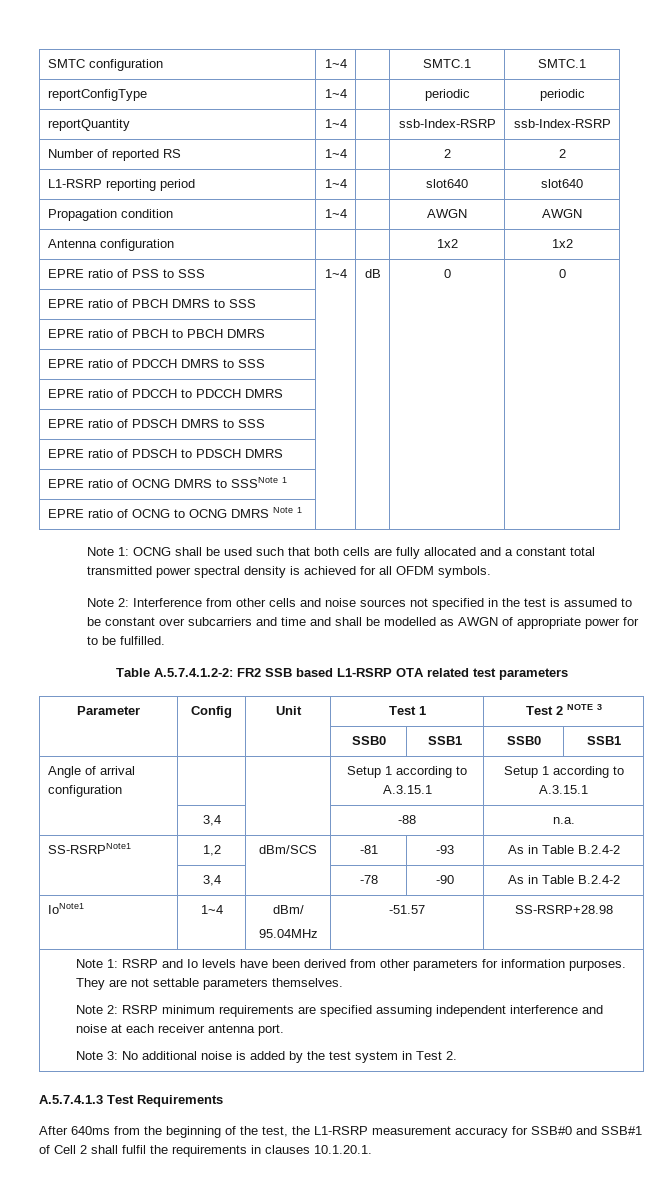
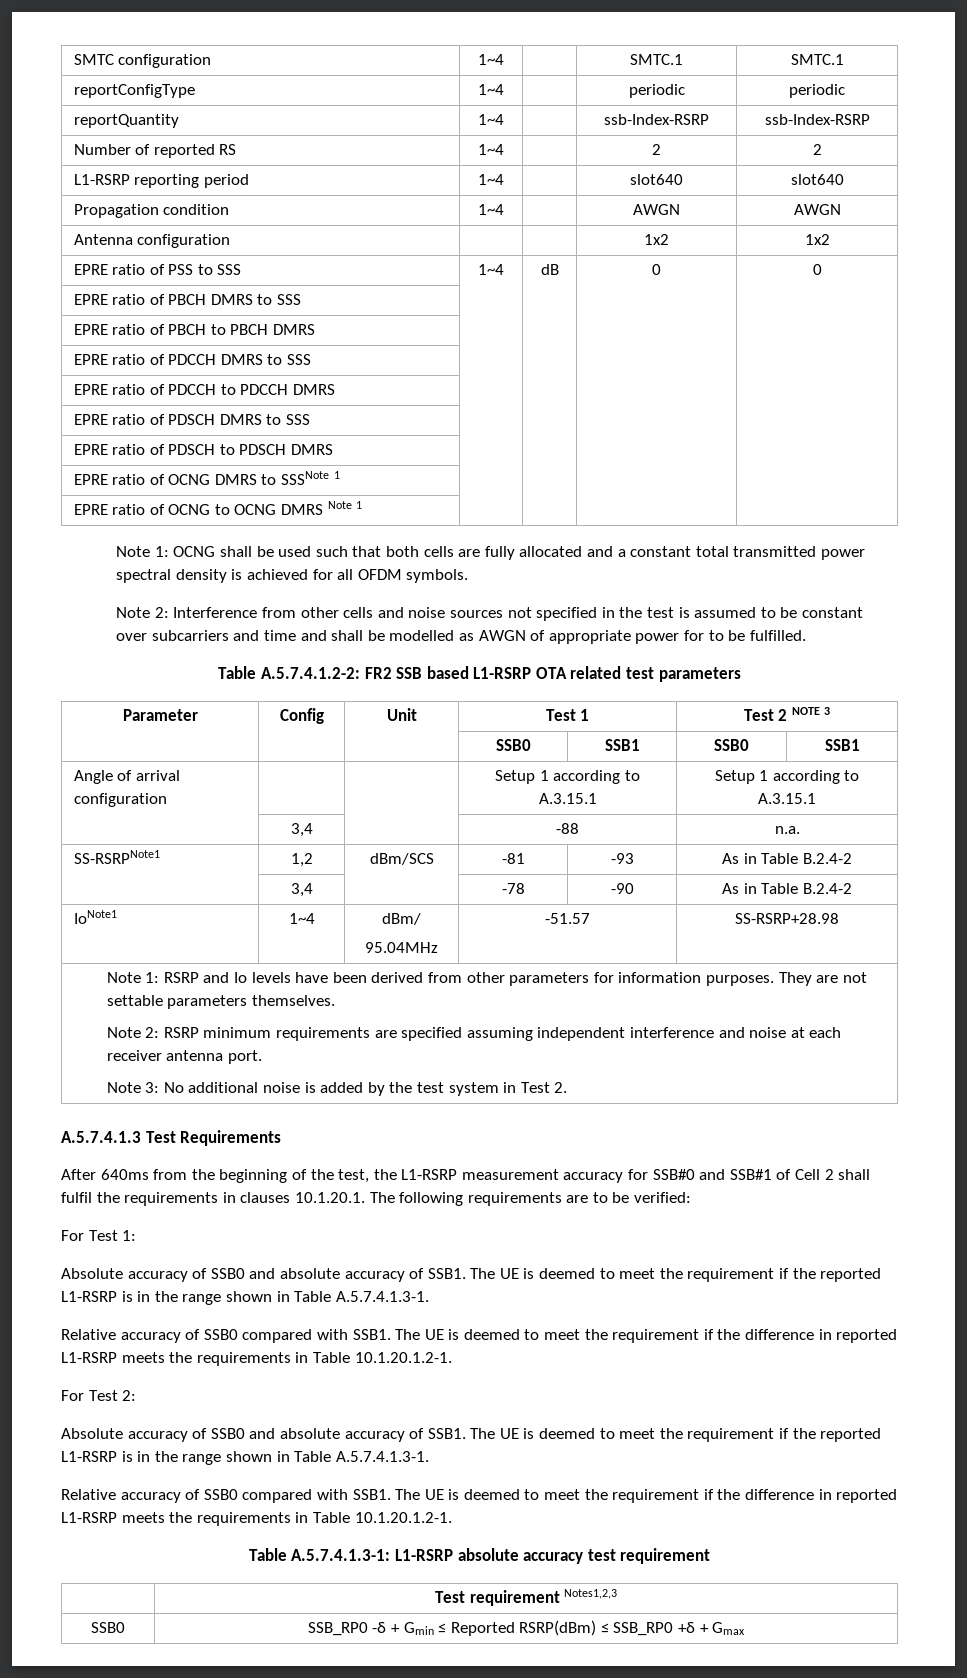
(372, 1149) none -> [369,1192,692,1206] [61,1230,137,1241] [61,1268,882,1282] [61,1291,429,1305] [61,1329,898,1343] [61,1352,452,1366] [61,1390,137,1401] [61,1428,882,1442] [61,1451,429,1465] [61,1489,898,1503] [61,1512,452,1526] [248,1548,711,1564] [434,1589,618,1606] [91,1622,125,1633] [307,1620,746,1636] The following requirements are to be verified: // For Test 1: // Absolute accuracy of SSB0 and absolute accuracy of SSB1. The UE is deemed to meet the requirement if the reported L1-RSRP is in the range shown in Table A.5.7.4.1.3-1. // Relative accuracy of SSB0 compared with SSB1. The UE is deemed to meet the requirement if the difference in reported L1-RSRP meets the requirements in Table 10.1.20.1.2-1. // For Test 2: // Absolute accuracy of SSB0 and absolute accuracy of SSB1. The UE is deemed to meet the requirement if the reported L1-RSRP is in the range shown in Table A.5.7.4.1.3-1. // Relative accuracy of SSB0 compared with SSB1. The UE is deemed to meet the requirement if the difference in reported L1-RSRP meets the requirements in Table 10.1.20.1.2-1. // Table A.5.7.4.1.3-1: L1-RSRP absolute accuracy test requirement // | Test requirement Notes1,2,3 // SSB0 | SSB_RP0 -δ + Gmin ≤ Reported RSRP(dBm) ≤ SSB_RP0 +δ + Gmax

